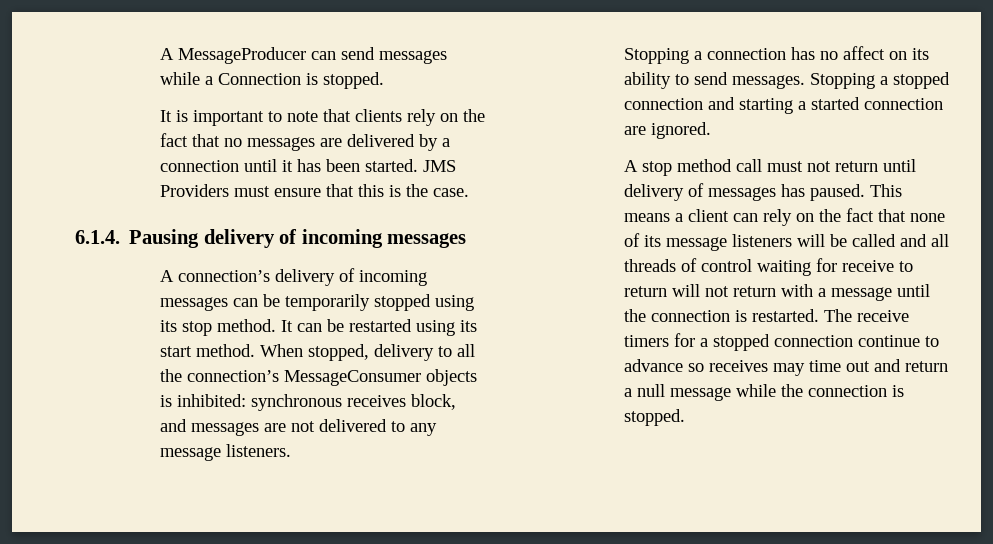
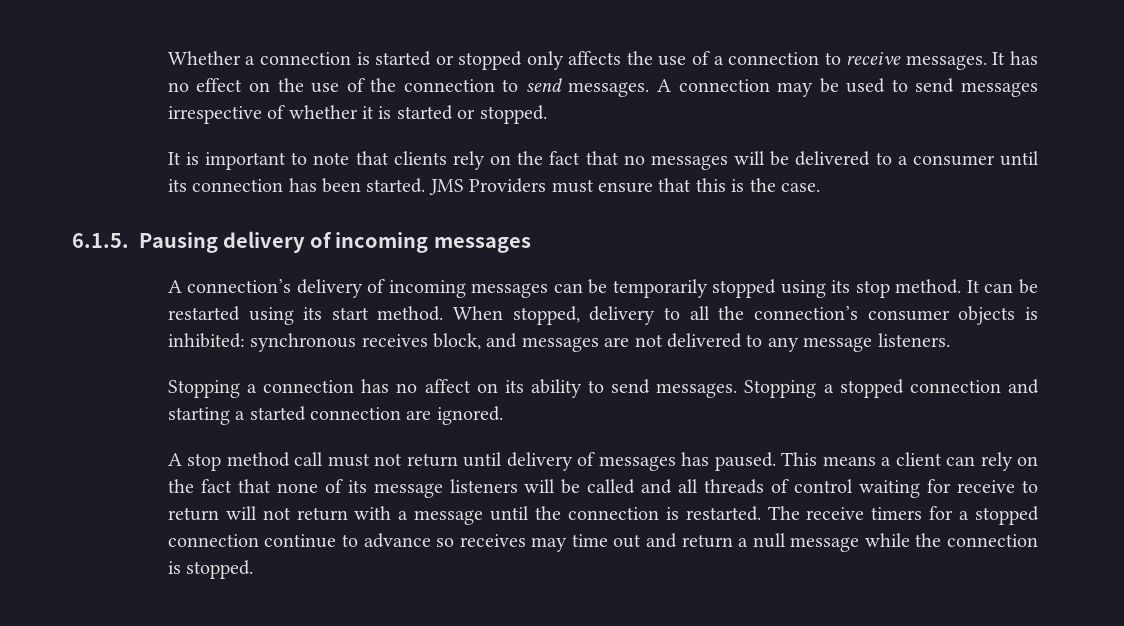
[159,47,447,64] [159,72,318,85] A MessageProducer can send messages while a Connection is -> [167,51,1038,70] [167,78,1038,97] [167,105,476,124] Whether a connection is started or stopped only affects the use of a connection to receive messages. It has no effect on the use of the connection to send messages. A connection may be used to send messages irrespective of whether it is started or
[319,134,450,151] [159,159,293,172] are delivered by a connection until it -> [734,151,1040,166] [167,179,284,192] will be delivered to a consumer until its connection
[75,230,120,244] 6.1.4. -> [72,233,129,248] 6.1.5.
[283,370,421,386] MessageConsumer -> [867,310,950,321] consumer

